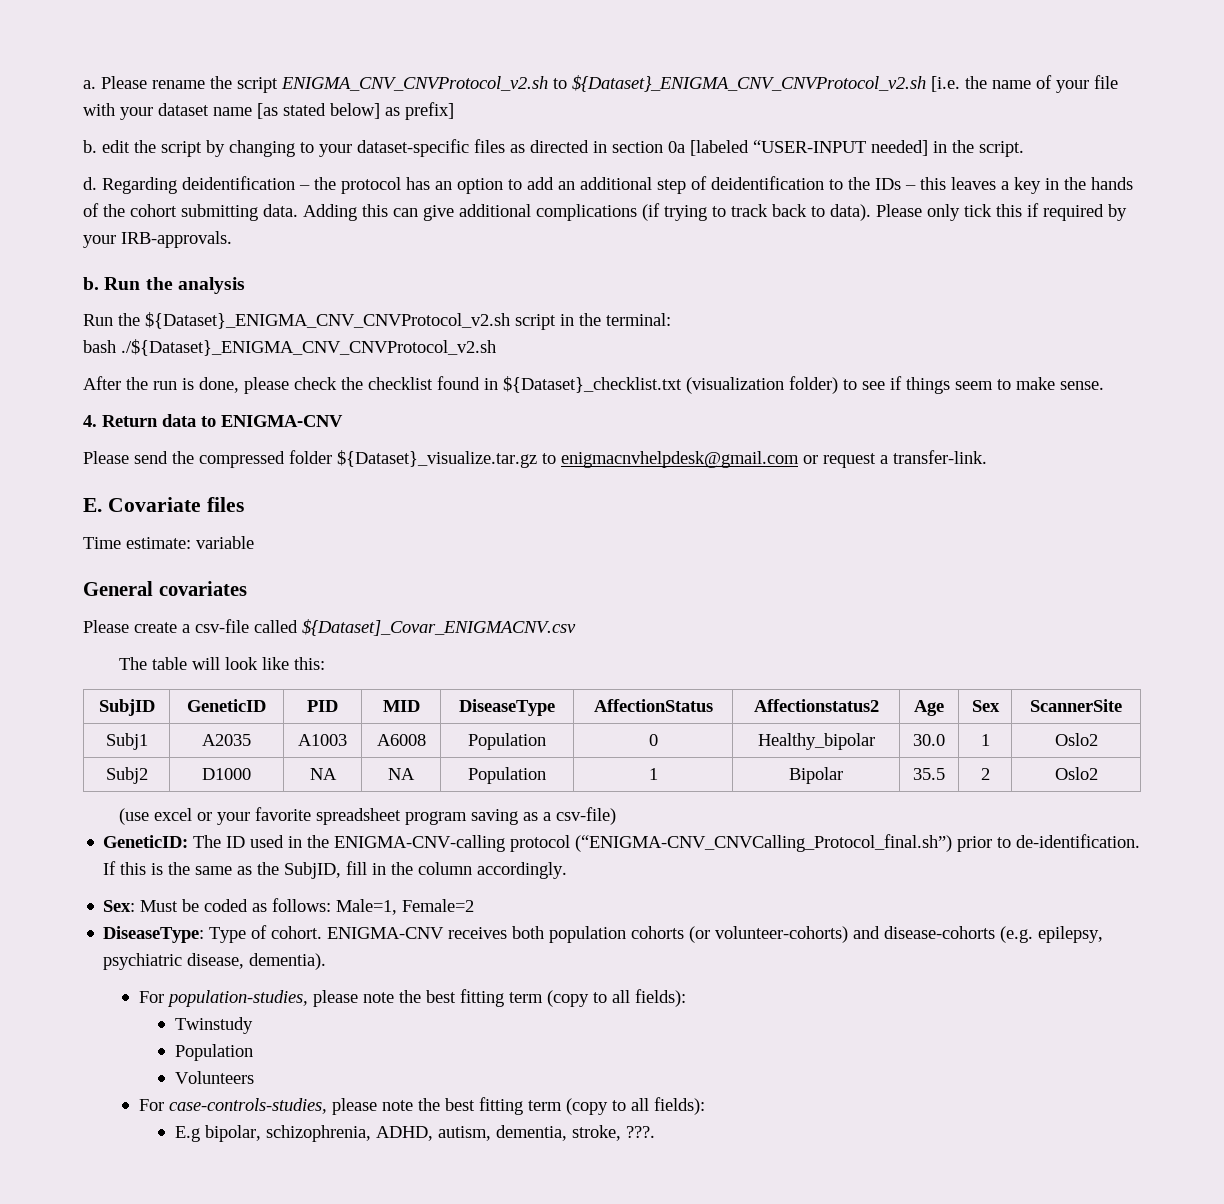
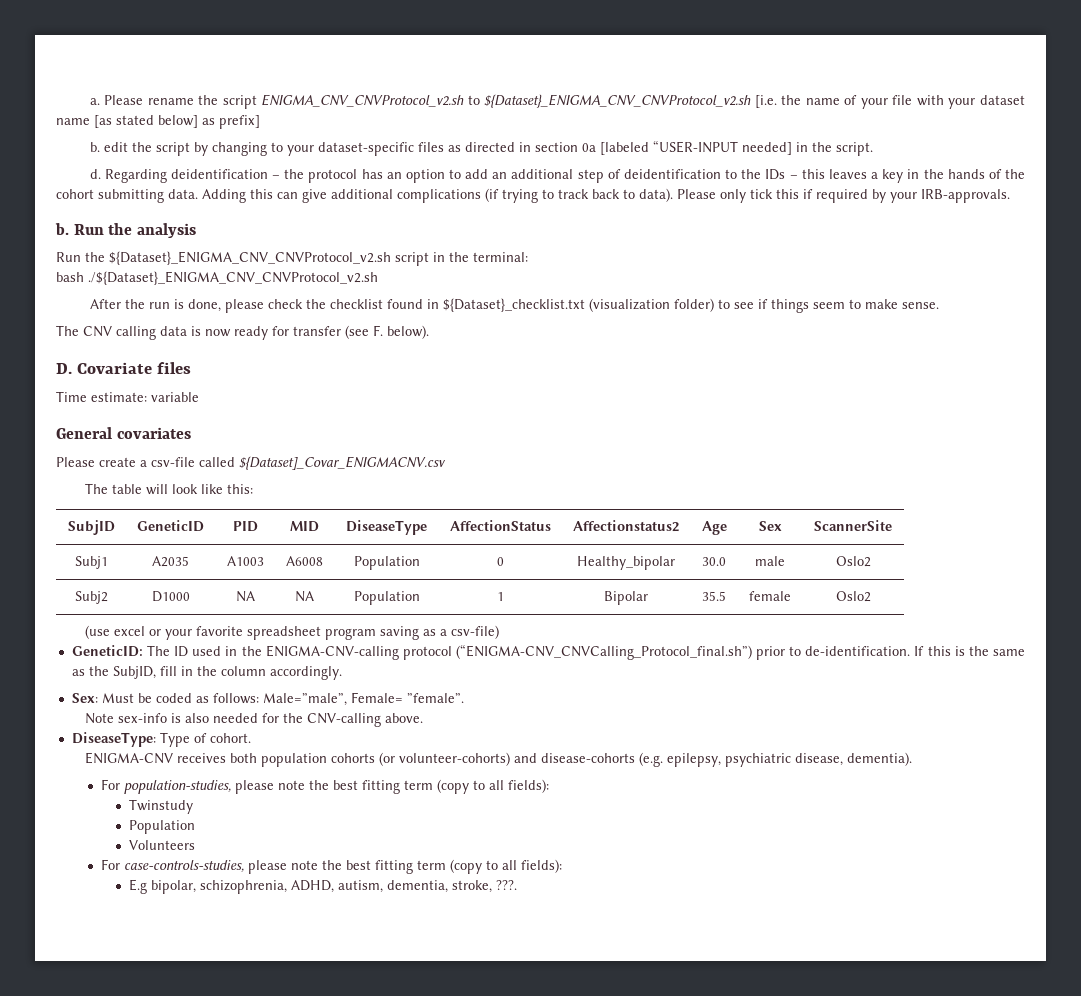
[83,414,343,427] [83,450,987,468] [83,498,102,512] 4. Return data to ENIGMA-CNV // Please send the compressed folder ${Dataset}_visualize.tar.gz to enigmacnvhelpdesk@gmail.com or request a transfer-link. // E. -> [56,325,429,340] [56,363,72,374] The CNV calling data is now ready for transfer (see F. below). // D.
[980,734,990,746] 1 -> [755,556,785,566] male
[980,768,990,780] 2 -> [749,591,791,601] female
[336,899,475,915] Male=1, Female=2 -> [262,692,464,706] [84,713,423,727] Male=”male”, Female= ”female”. // Note sex-info is also needed for the CNV-calling above.
(323, 932) none -> (251, 738) //

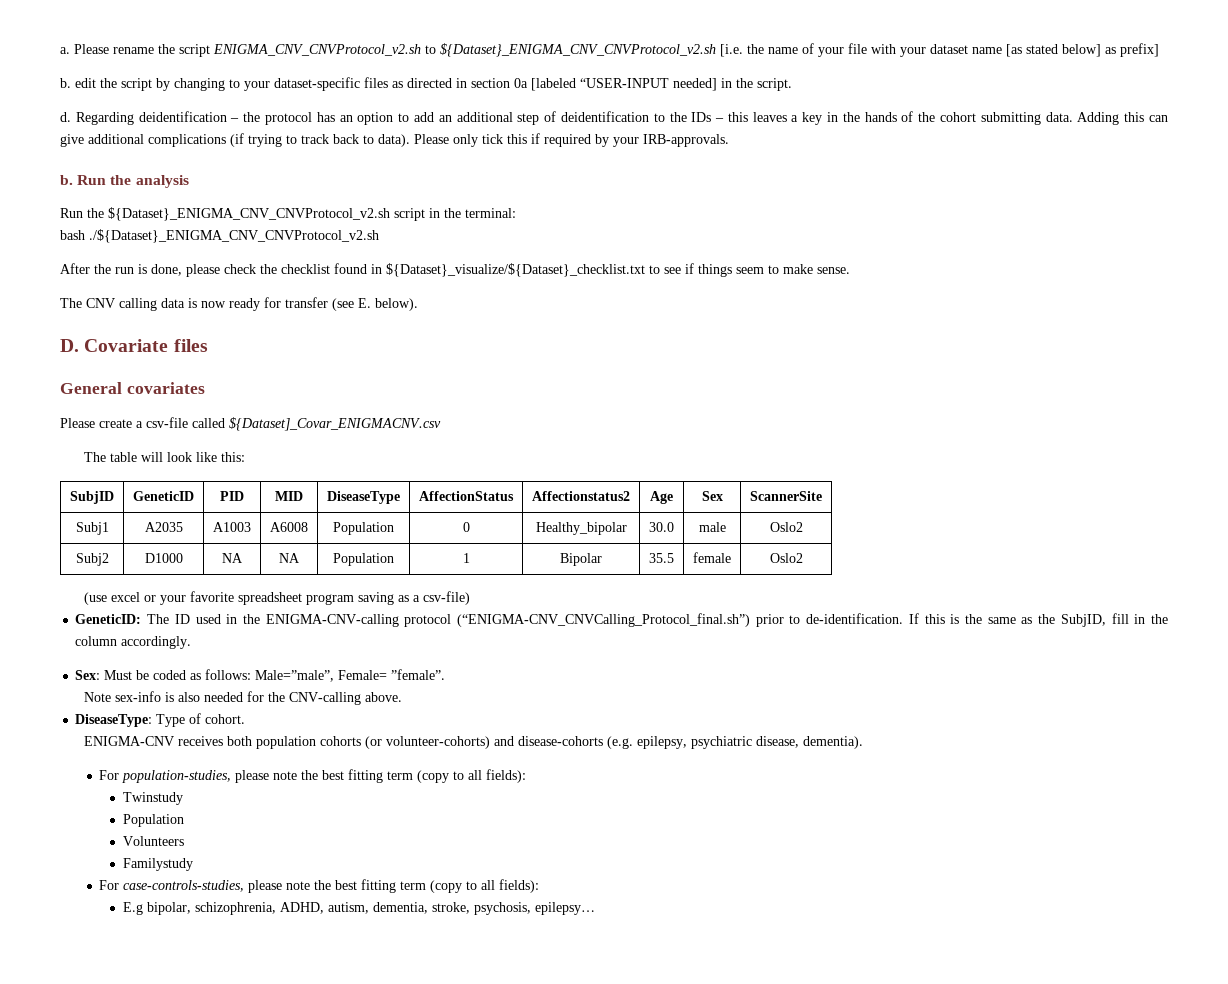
[442,298,714,312] ${Dataset}_checklist.txt (visualization folder) -> [386,263,645,277] ${Dataset}_visualize/${Dataset}_checklist.txt
[373,325,383,336] F. -> [358,298,371,308] E.
[56,391,199,402] // Time estimate: variable -> (208, 345) none
(196, 845) none -> [122,858,193,871] // Familystudy
[496,880,518,890] ???. -> [473,902,595,915] psychosis, epilepsy…

